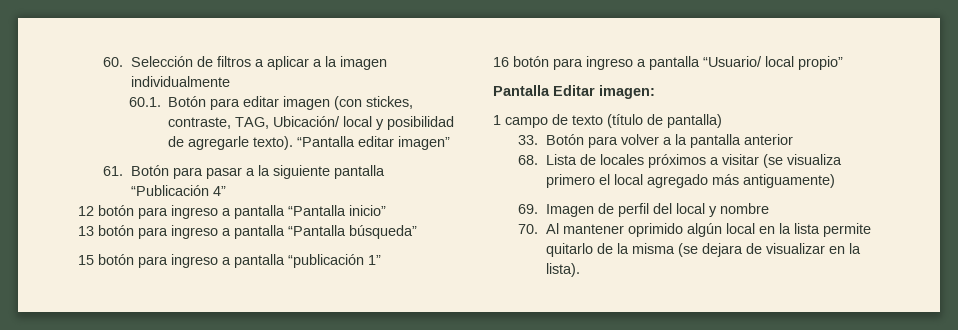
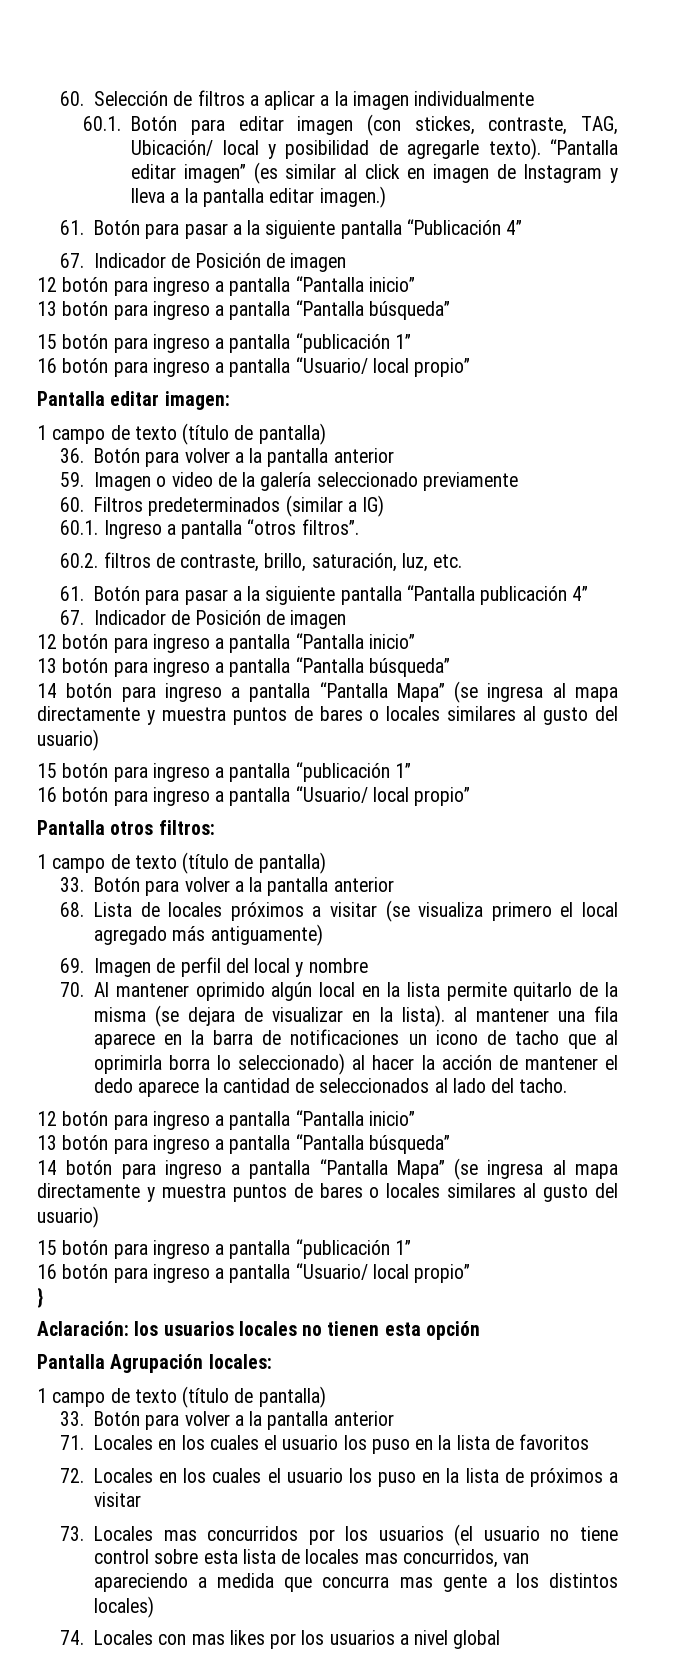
(451, 143) none -> [253,162,618,184] [131,186,386,208] (es similar al click en imagen de Instagram y lleva a la pantalla editar imagen.)
(226, 191) none -> [60,253,347,272] // 67. Indicador de Posición de imagen
[553,85,595,96] Editar -> [110,391,160,406] editar
(722, 121) none -> [60,448,394,467] [60,472,518,491] [60,495,385,517] [60,519,359,539] [60,552,463,572] [60,585,589,605] [60,610,347,629] [37,633,415,653] [37,657,450,677] [37,681,618,703] [37,706,619,725] [37,729,99,751] [37,762,411,782] [37,786,471,806] [37,820,215,835] [37,852,326,874] // 36. Botón para volver a la pantalla anterior // 59. Imagen o video de la galería seleccionado previamente // 60. Filtros predeterminados (similar a IG) // 60.1. Ingreso a pantalla “otros filtros”. // 60.2. filtros de contraste, brillo, saturación, luz, etc. // 61. Botón para pasar a la siguiente pantalla “Pantalla publicación 4” // 67. Indicador de Posición de imagen // 12 botón para ingreso a pantalla “Pantalla inicio” // 13 botón para ingreso a pantalla “Pantalla búsqueda” // 14 botón para ingreso a pantalla “Pantalla Mapa” (se ingresa al mapa directamente y muestra puntos de bares o locales similares al gusto del usuario) // 15 botón para ingreso a pantalla “publicación 1” // 16 botón para ingreso a pantalla “Usuario/ local propio” // Pantalla otros filtros: // 1 campo de texto (título de pantalla)
(580, 270) none -> [453,1006,618,1022] [93,1029,618,1049] [93,1053,618,1075] [93,1078,568,1097] [37,1110,415,1130] [37,1134,450,1154] [37,1158,618,1180] [37,1183,619,1202] [37,1206,99,1228] [37,1239,411,1259] [37,1263,471,1283] [37,1287,43,1308] [37,1321,480,1340] [37,1354,272,1373] [37,1386,326,1408] [60,1411,394,1430] [60,1434,590,1454] [60,1468,618,1487] [93,1492,141,1507] [60,1524,618,1546] [93,1549,530,1568] [93,1573,618,1592] [93,1596,154,1618] [60,1630,501,1649] al mantener una fila aparece en la barra de notificaciones un icono de tacho que al oprimirla borra lo seleccionado) al hacer la acción de mantener el dedo aparece la cantidad de seleccionados al lado del tacho. // 12 botón para ingreso a pantalla “Pantalla inicio” // 13 botón para ingreso a pantalla “Pantalla búsqueda” // 14 botón para ingreso a pantalla “Pantalla Mapa” (se ingresa al mapa directamente y muestra puntos de bares o locales similares al gusto del usuario) // 15 botón para ingreso a pantalla “publicación 1” // 16 botón para ingreso a pantalla “Usuario/ local propio” // } // Aclaración: los usuarios locales no tienen esta opción // Pantalla Agrupación locales: // 1 campo de texto (título de pantalla) // 33. Botón para volver a la pantalla anterior // 71. Locales en los cuales el usuario los puso en la lista de favoritos // 72. Locales en los cuales el usuario los puso en la lista de próximos a visitar // 73. Locales mas concurridos por los usuarios (el usuario no tiene control sobre esta lista de locales mas concurridos, van apareciendo a medida que concurra mas gente a los distintos locales) // 74. Locales con mas likes por los usuarios a nivel global

